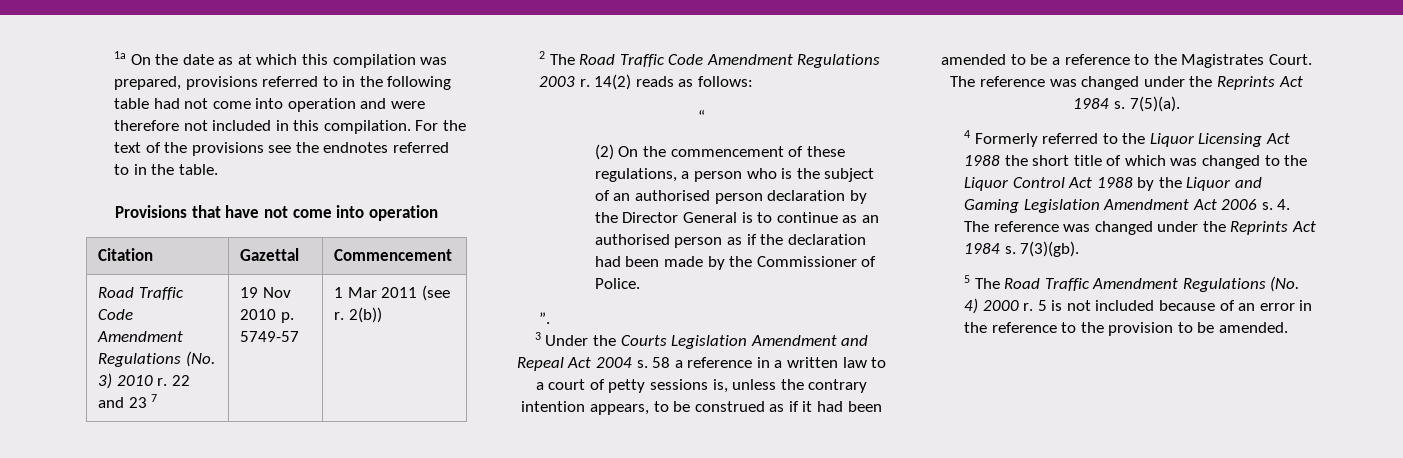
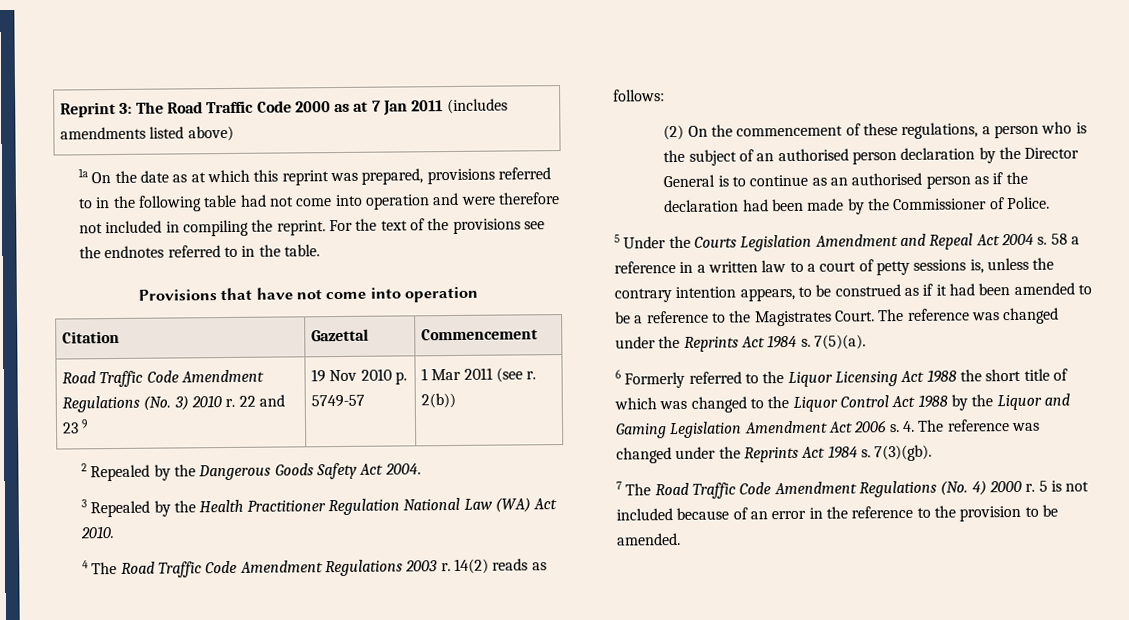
(113, 55) none -> [59,98,508,118] [59,125,234,142] Reprint 3: The Road Traffic Code 2000 as at 7 Jan 2011 (includes amendments listed above) //
[332,54,416,68] compilation -> [281,170,329,186] reprint
[293,120,411,134] this compilation. -> [183,219,326,237] compiling the reprint.
[151,394,158,402] 7 -> [81,419,89,429] 9
(545, 55) none -> [90,462,421,482] [81,497,558,518] [80,526,116,539] [82,560,90,569] Repealed by the Dangerous Goods Safety Act 2004. // 3 Repealed by the Health Practitioner Regulation National Law (WA) Act 2010. // 4
[698,110,705,122] // “ -> (666, 95) none
[538,312,550,324] [534,332,541,340] ”. // 3 -> [614,234,621,243] 5
[963,130,970,138] 4 -> [615,369,622,379] 6
[963,275,1090,291] 5 The Road Traffic -> [616,481,772,499] 7 The Road Traffic Code

